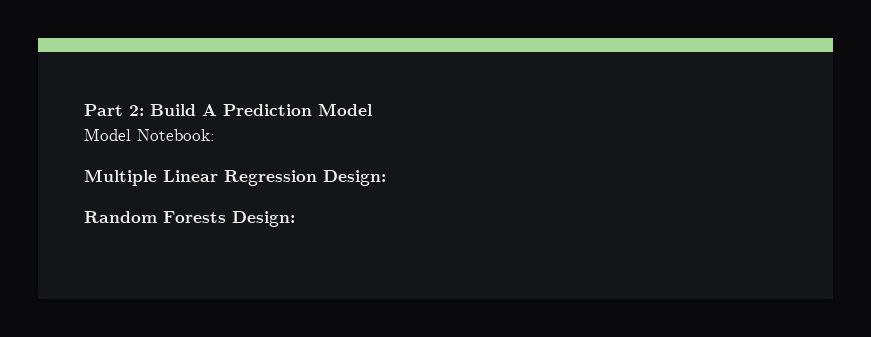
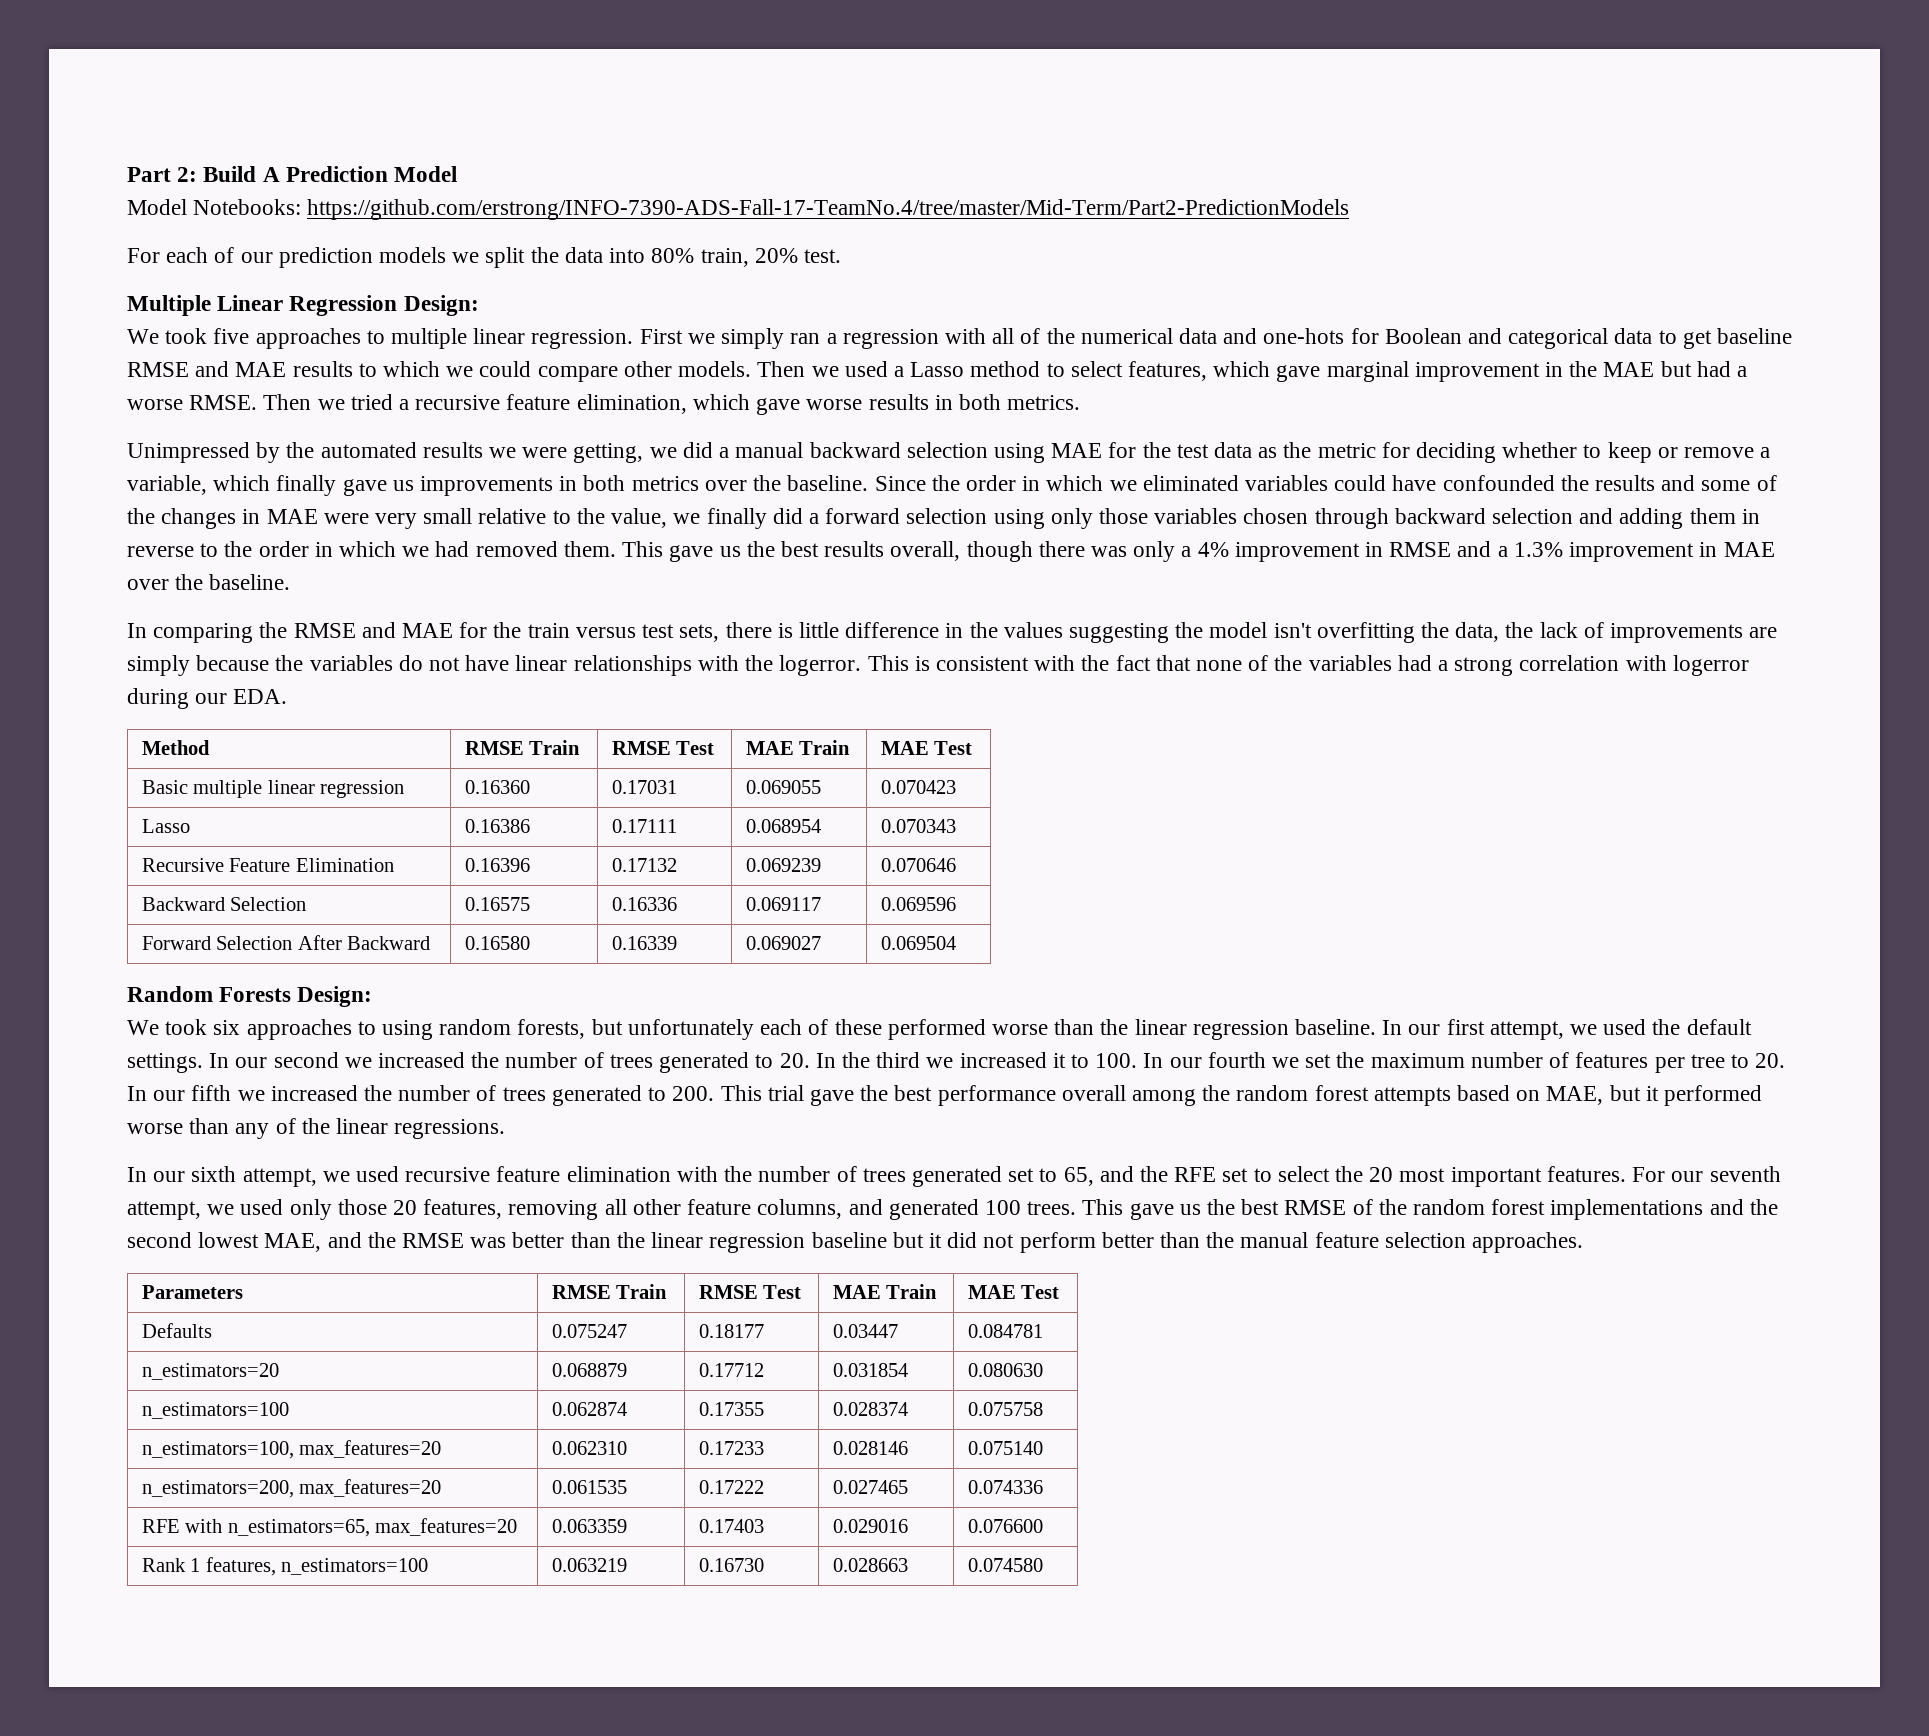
[137,129,215,141] [84,169,386,186] [84,211,295,227] Notebook: // Multiple Linear Regression Design: // Random Forests Design: -> [193,199,1350,220] [127,247,841,268] [127,295,479,316] [127,328,1793,349] [127,361,1748,382] [127,394,1081,415] [127,442,1771,463] [127,475,1777,496] [127,508,1760,529] [127,541,1775,562] [127,574,291,590] [127,622,1778,643] [127,655,1749,676] [127,688,288,709] [141,740,210,755] [464,740,581,755] [611,741,715,755] [745,740,851,755] [880,741,973,755] [141,780,405,798] [464,780,530,794] [611,780,677,794] [745,780,821,794] [880,780,956,794] [141,819,190,833] [464,819,530,833] [611,819,677,833] [745,819,821,833] [880,819,956,833] [141,858,394,872] [464,858,530,872] [611,858,677,872] [745,858,821,872] [880,858,956,872] [141,897,307,911] [464,897,530,911] [611,897,677,911] [745,897,821,911] [880,897,956,911] [141,935,431,950] [464,936,530,950] [611,936,677,950] [745,936,821,950] [880,936,956,950] [127,986,373,1007] [127,1019,1752,1040] [127,1052,1786,1073] [127,1085,1763,1106] [127,1118,506,1139] [127,1166,1781,1187] [127,1199,1778,1220] [127,1232,1584,1253] [141,1285,243,1299] [551,1284,668,1299] [698,1285,802,1299] [832,1284,938,1299] [967,1285,1060,1299] [141,1323,212,1338] [551,1324,627,1338] [698,1324,764,1338] [832,1324,898,1338] [967,1324,1043,1338] [141,1363,279,1380] [551,1363,627,1377] [698,1363,764,1377] [832,1363,908,1377] [967,1363,1043,1377] [141,1402,289,1419] [551,1402,627,1416] [698,1402,764,1416] [832,1402,908,1416] [967,1402,1043,1416] [141,1440,442,1459] [551,1441,627,1455] [698,1441,764,1455] [832,1441,908,1455] [967,1441,1043,1455] [141,1479,442,1498] [551,1480,627,1494] [698,1480,764,1494] [832,1480,908,1494] [967,1480,1043,1494] [141,1518,518,1537] [551,1519,627,1533] [698,1519,764,1533] [832,1519,908,1533] [967,1519,1043,1533] [141,1557,429,1576] [551,1558,627,1572] [698,1558,764,1572] [832,1558,908,1572] [967,1558,1043,1572] Notebooks: https://github.com/erstrong/INFO-7390-ADS-Fall-17-TeamNo.4/tree/master/Mid-Term/Part2-PredictionModels // For each of our prediction models we split the data into 80% train, 20% test. // Multiple Linear Regression Design: // We took five approaches to multiple linear regression. First we simply ran a regression with all of the numerical data and one-hots for Boolean and categorical data to get baseline RMSE and MAE results to which we could compare other models. Then we used a Lasso method to select features, which gave marginal improvement in the MAE but had a worse RMSE. Then we tried a recursive feature elimination, which gave worse results in both metrics. // Unimpressed by the automated results we were getting, we did a manual backward selection using MAE for the test data as the metric for deciding whether to keep or remove a variable, which finally gave us improvements in both metrics over the baseline. Since the order in which we eliminated variables could have confounded the results and some of the changes in MAE were very small relative to the value, we finally did a forward selection using only those variables chosen through backward selection and adding them in reverse to the order in which we had removed them. This gave us the best results overall, though there was only a 4% improvement in RMSE and a 1.3% improvement in MAE over the baseline. // In comparing the RMSE and MAE for the train versus test sets, there is little difference in the values suggesting the model isn't overfitting the data, the lack of improvements are simply because the variables do not have linear relationships with the logerror. This is consistent with the fact that none of the variables had a strong correlation with logerror during our EDA. // Method | RMSE Train | RMSE Test | MAE Train | MAE Test // Basic multiple linear regression | 0.16360 | 0.17031 | 0.069055 | 0.070423 // Lasso | 0.16386 | 0.17111 | 0.068954 | 0.070343 // Recursive Feature Elimination | 0.16396 | 0.17132 | 0.069239 | 0.070646 // Backward Selection | 0.16575 | 0.16336 | 0.069117 | 0.069596 // Forward Selection After Backward | 0.16580 | 0.16339 | 0.069027 | 0.069504 // Random Forests Design: // We took six approaches to using random forests, but unfortunately each of these performed worse than the linear regression baseline. In our first attempt, we used the default settings. In our second we increased the number of trees generated to 20. In the third we increased it to 100. In our fourth we set the maximum number of features per tree to 20. In our fifth we increased the number of trees generated to 200. This trial gave the best performance overall among the random forest attempts based on MAE, but it performed worse than any of the linear regressions. // In our sixth attempt, we used recursive feature elimination with the number of trees generated set to 65, and the RFE set to select the 20 most important features. For our seventh attempt, we used only those 20 features, removing all other feature columns, and generated 100 trees. This gave us the best RMSE of the random forest implementations and the second lowest MAE, and the RMSE was better than the linear regression baseline but it did not perform better than the manual feature selection approaches. // Parameters | RMSE Train | RMSE Test | MAE Train | MAE Test // Defaults | 0.075247 | 0.18177 | 0.03447 | 0.084781 // n_estimators=20 | 0.068879 | 0.17712 | 0.031854 | 0.080630 // n_estimators=100 | 0.062874 | 0.17355 | 0.028374 | 0.075758 // n_estimators=100, max_features=20 | 0.062310 | 0.17233 | 0.028146 | 0.075140 // n_estimators=200, max_features=20 | 0.061535 | 0.17222 | 0.027465 | 0.074336 // RFE with n_estimators=65, max_features=20 | 0.063359 | 0.17403 | 0.029016 | 0.076600 // Rank 1 features, n_estimators=100 | 0.063219 | 0.16730 | 0.028663 | 0.074580

